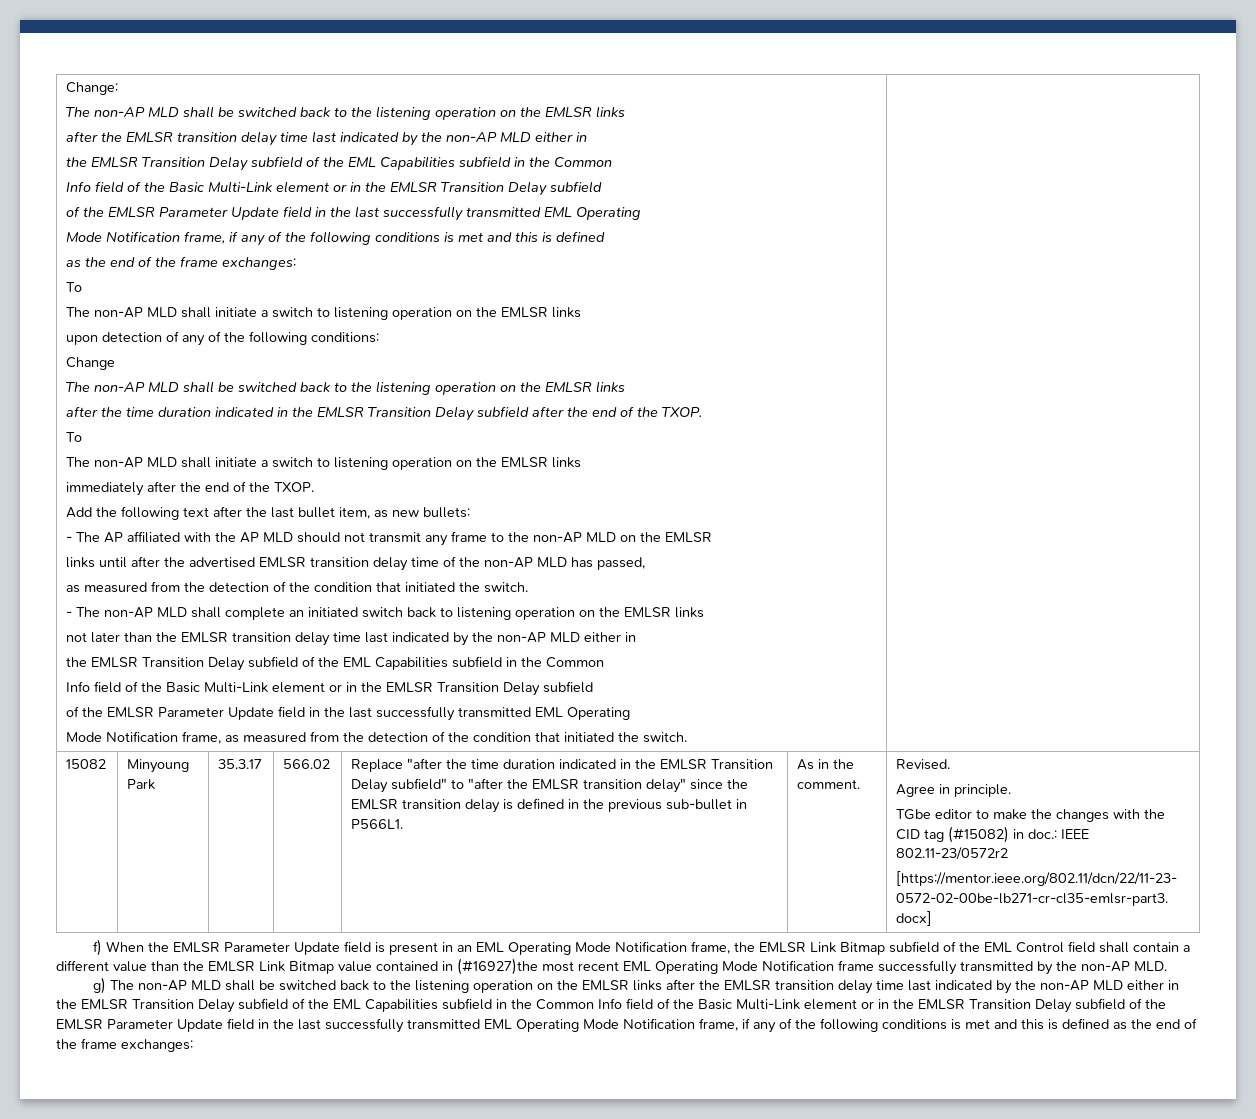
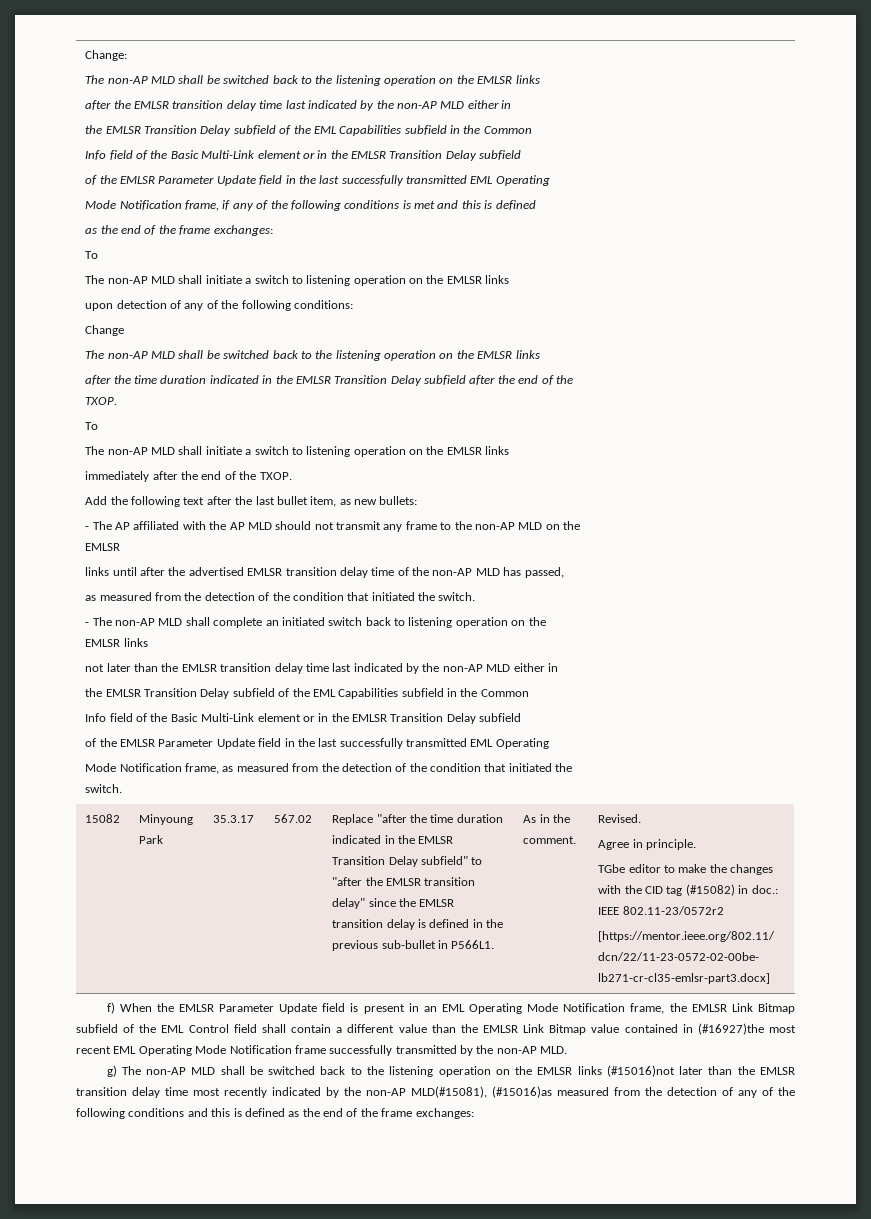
[283,759,331,769] 566.02 -> [274,814,313,823] 567.02
[665,979,1179,994] [56,998,1166,1013] [56,1018,990,1033] after the EMLSR transition delay time last indicated by the non-AP MLD either in the EMLSR Transition Delay subfield of the EML Capabilities subfield in the Common Info field of the Basic Multi-Link element or in the EMLSR Transition Delay subfield of the EMLSR Parameter Update field in the last successfully transmitted EML Operating Mode Notification frame, if any of the following conditions is met -> [606,1065,795,1077] [76,1086,795,1098] [76,1108,185,1119] (#15016)not later than the EMLSR transition delay time most recently indicated by the non-AP MLD(#15081), (#15016)as measured from the detection of any of the following conditions

